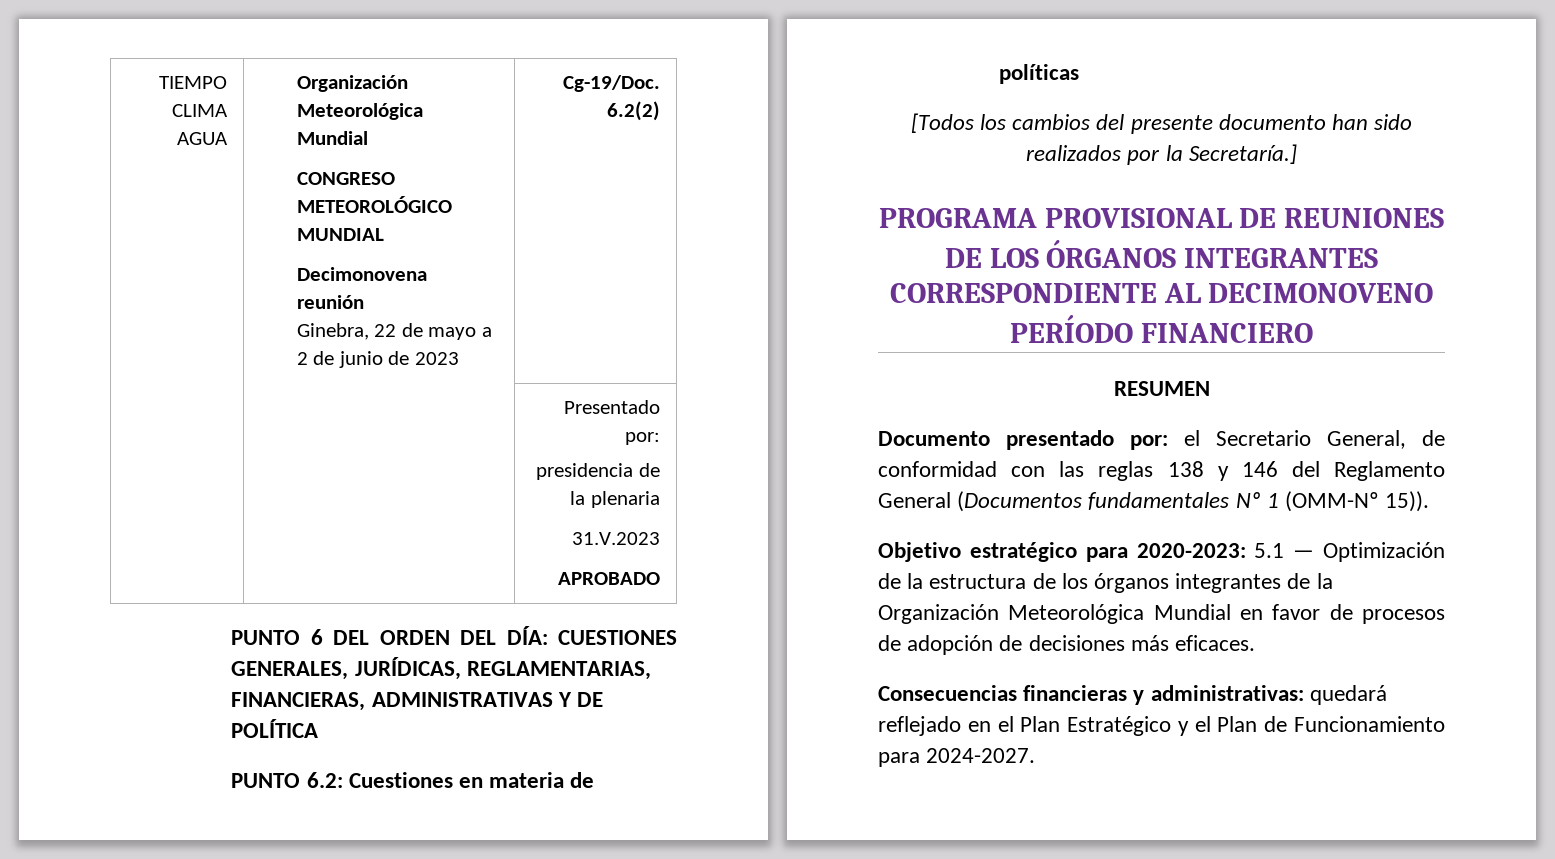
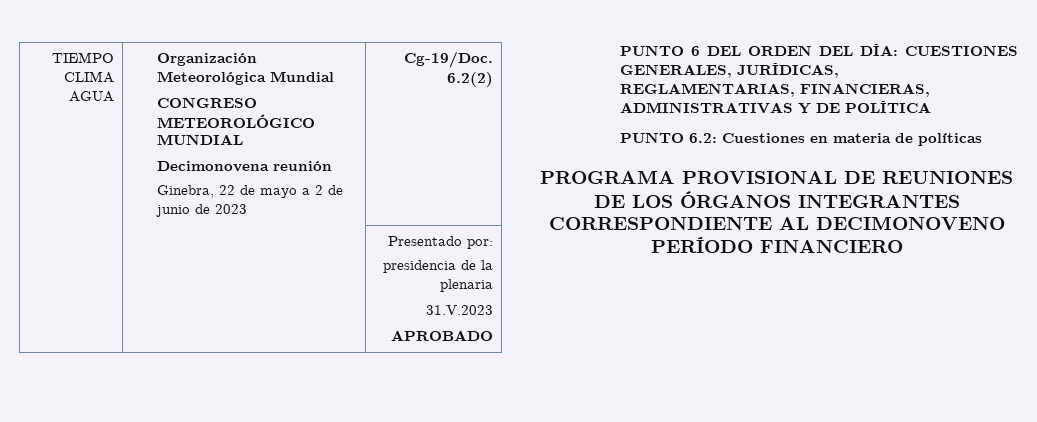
[910,113,1413,134] [1026,144,1297,165] // [Todos los cambios del presente documento han sido realizados por la Secretaría.] -> (982, 139) none
[1113,381,1210,396] [878,430,1445,450] [878,461,1445,481] [878,491,1430,512] [878,542,1445,562] [878,573,1333,593] [878,604,1445,624] [878,635,1256,655] [878,685,1387,705] [878,716,1445,736] [878,748,1036,767] // RESUMEN // Documento presentado por: el Secretario General, de conformidad con las reglas 138 y 146 del Reglamento General (Documentos fundamentales Nº 1 (OMM-Nº 15)). // Objetivo estratégico para 2020-2023: 5.1 — Optimización de la estructura de los órganos integrantes de la Organización Meteorológica Mundial en favor de procesos de adopción de decisiones más eficaces. // Consecuencias financieras y administrativas: quedará reflejado en el Plan Estratégico y el Plan de Funcionamiento para 2024-2027. -> (903, 246) none

